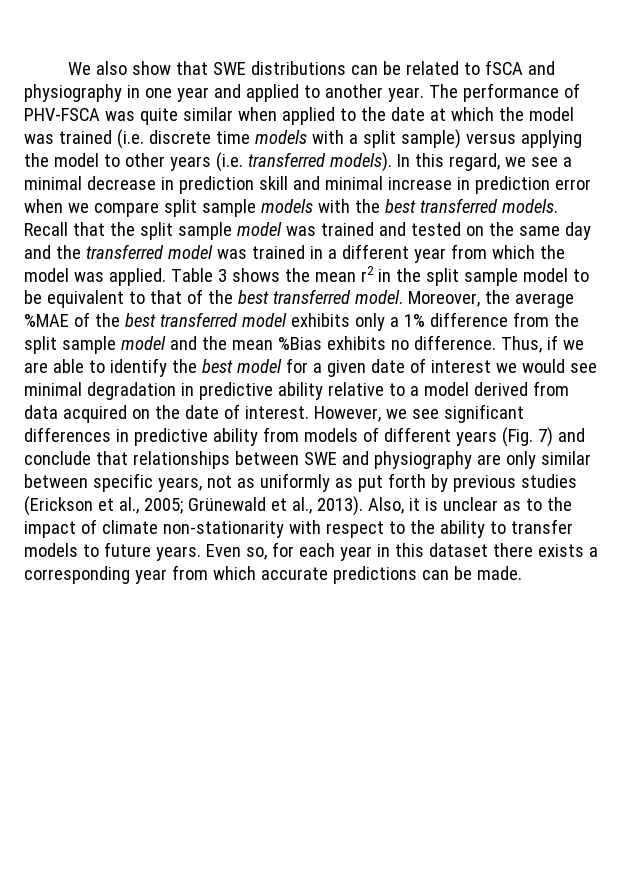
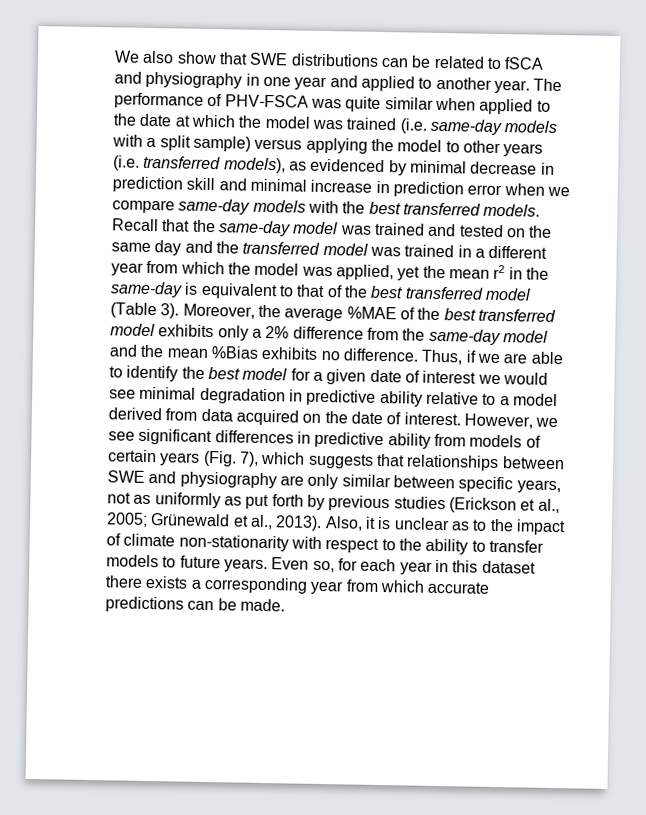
[148,130,250,144] discrete time -> [429,118,502,136] same-day
[329,152,572,172] models). In this regard, we see a -> [223,157,407,176] models), as evidenced by
[163,199,256,217] split sample -> [178,198,251,215] same-day
[139,222,232,240] split sample -> [217,220,291,237] same-day
[108,268,280,286] applied. Table 3 shows -> [335,264,421,281] applied, yet
[425,268,589,286] [24,290,42,304] split sample model to be -> [110,281,199,298] same-day is
[354,290,403,304] model. -> [484,287,531,301] [110,302,180,319] model (Table 3).
[403,314,425,327] 1% -> [265,325,290,339] 2%
[24,336,116,354] split sample -> [428,328,501,346] same-day
[383,427,451,442] different -> [108,449,157,463] certain
[537,427,585,447] [24,451,91,465] 7) and conclude -> [238,451,374,469] 7), which suggests

